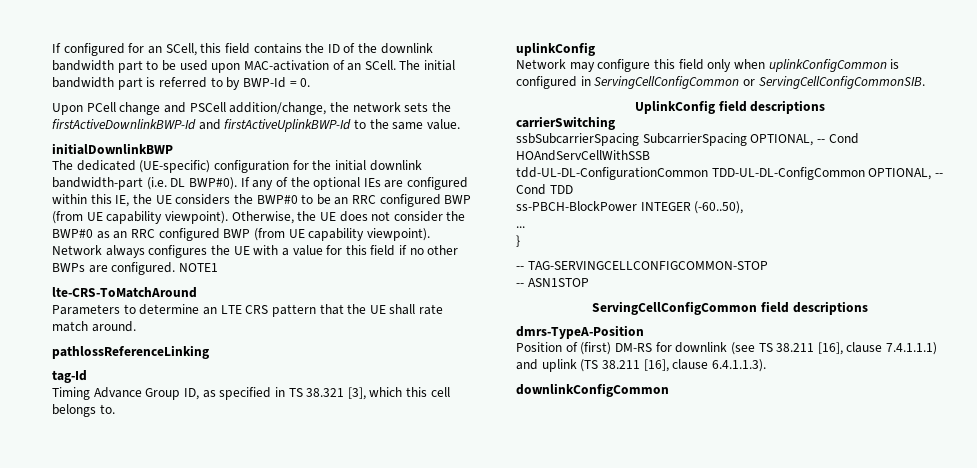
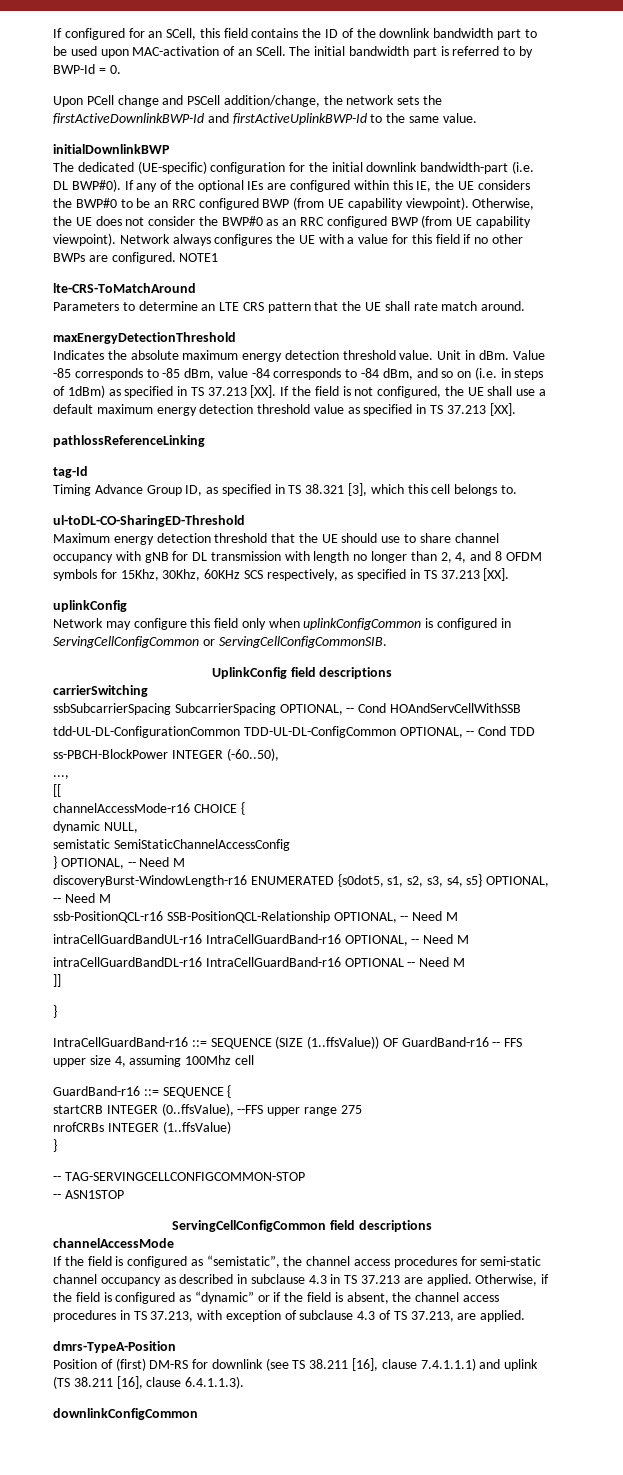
(136, 326) none -> [53,332,236,344] [53,350,545,362] [53,367,544,380] [53,385,547,398] [53,403,516,416] // maxEnergyDetectionThreshold // Indicates the absolute maximum energy detection threshold value. Unit in dBm. Value -85 corresponds to -85 dBm, value -84 corresponds to -84 dBm, and so on (i.e. in steps of 1dBm) as specified in TS 37.213 [XX]. If the field is not configured, the UE shall use a default maximum energy detection threshold value as specified in TS 37.213 [XX].
(115, 409) none -> [53,515,245,527] [53,533,499,545] [53,551,542,563] [53,568,510,581] // ul-toDL-CO-SharingED-Threshold // Maximum energy detection threshold that the UE should use to share channel occupancy with gNB for DL transmission with length no longer than 2, 4, and 8 OFDM symbols for 15Khz, 30Khz, 60KHz SCS respectively, as specified in TS 37.213 [XX].
[516,226,525,228] ... -> [53,775,69,779] [53,784,61,797] [53,802,245,815] [53,821,138,833] [53,839,290,851] [53,856,186,869] [53,874,550,887] [53,893,111,903] [53,911,458,923] [53,934,469,946] [53,957,465,967] [53,974,61,987] [53,1005,57,1018] [53,1036,523,1049] [53,1055,254,1067] [53,1085,232,1098] [53,1103,362,1116] [53,1121,231,1134] ..., // [[ // channelAccessMode-r16 CHOICE { // dynamic NULL, // semistatic SemiStaticChannelAccessConfig // } OPTIONAL, -- Need M // discoveryBurst-WindowLength-r16 ENUMERATED {s0dot5, s1, s2, s3, s4, s5} OPTIONAL, -- Need M // ssb-PositionQCL-r16 SSB-PositionQCL-Relationship OPTIONAL, -- Need M // intraCellGuardBandUL-r16 IntraCellGuardBand-r16 OPTIONAL, -- Need M // intraCellGuardBandDL-r16 IntraCellGuardBand-r16 OPTIONAL -- Need M // ]] // } // IntraCellGuardBand-r16 ::= SEQUENCE (SIZE (1..ffsValue)) OF GuardBand-r16 -- FFS upper size 4, assuming 100Mhz cell // GuardBand-r16 ::= SEQUENCE { // startCRB INTEGER (0..ffsValue), --FFS upper range 275 // nrofCRBs INTEGER (1..ffsValue)
(868, 308) none -> [53,1238,174,1248] [53,1255,542,1268] [53,1274,550,1286] [53,1291,499,1304] [53,1310,526,1322] // channelAccessMode // If the field is configured as “semistatic”, the channel access procedures for semi-static channel occupancy as described in subclause 4.3 in TS 37.213 are applied. Otherwise, if the field is configured as “dynamic” or if the field is absent, the channel access procedures in TS 37.213, with exception of subclause 4.3 of TS 37.213, are applied.

